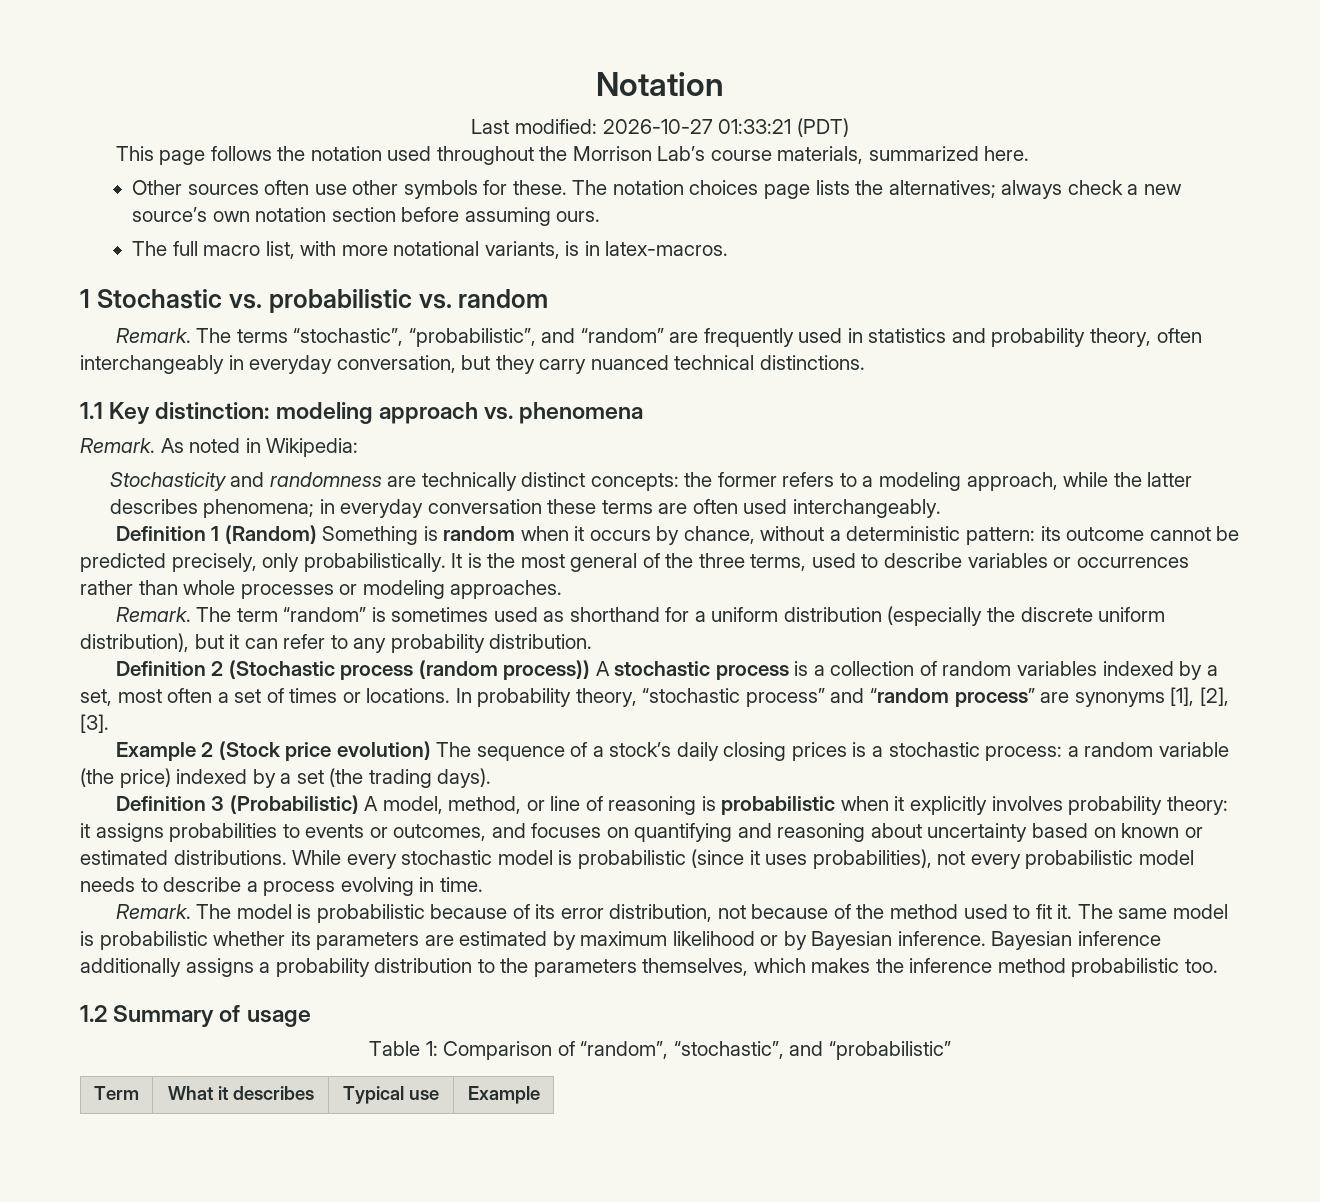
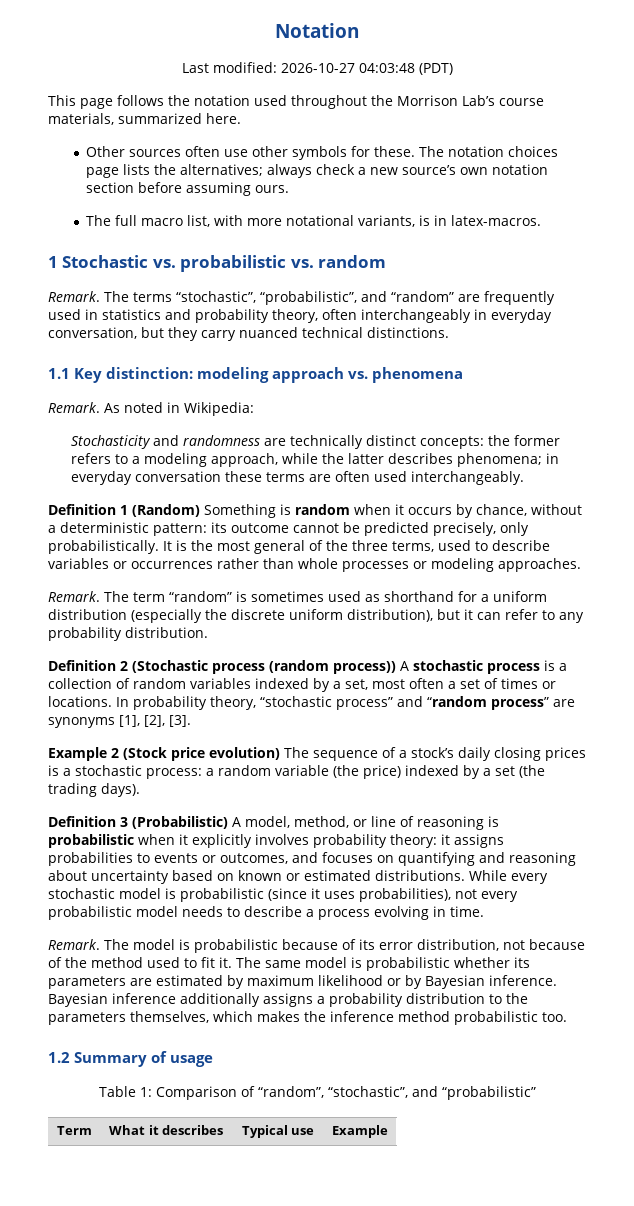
[718,119,792,134] 01:33:21 -> [358,63,415,73] 04:03:48

